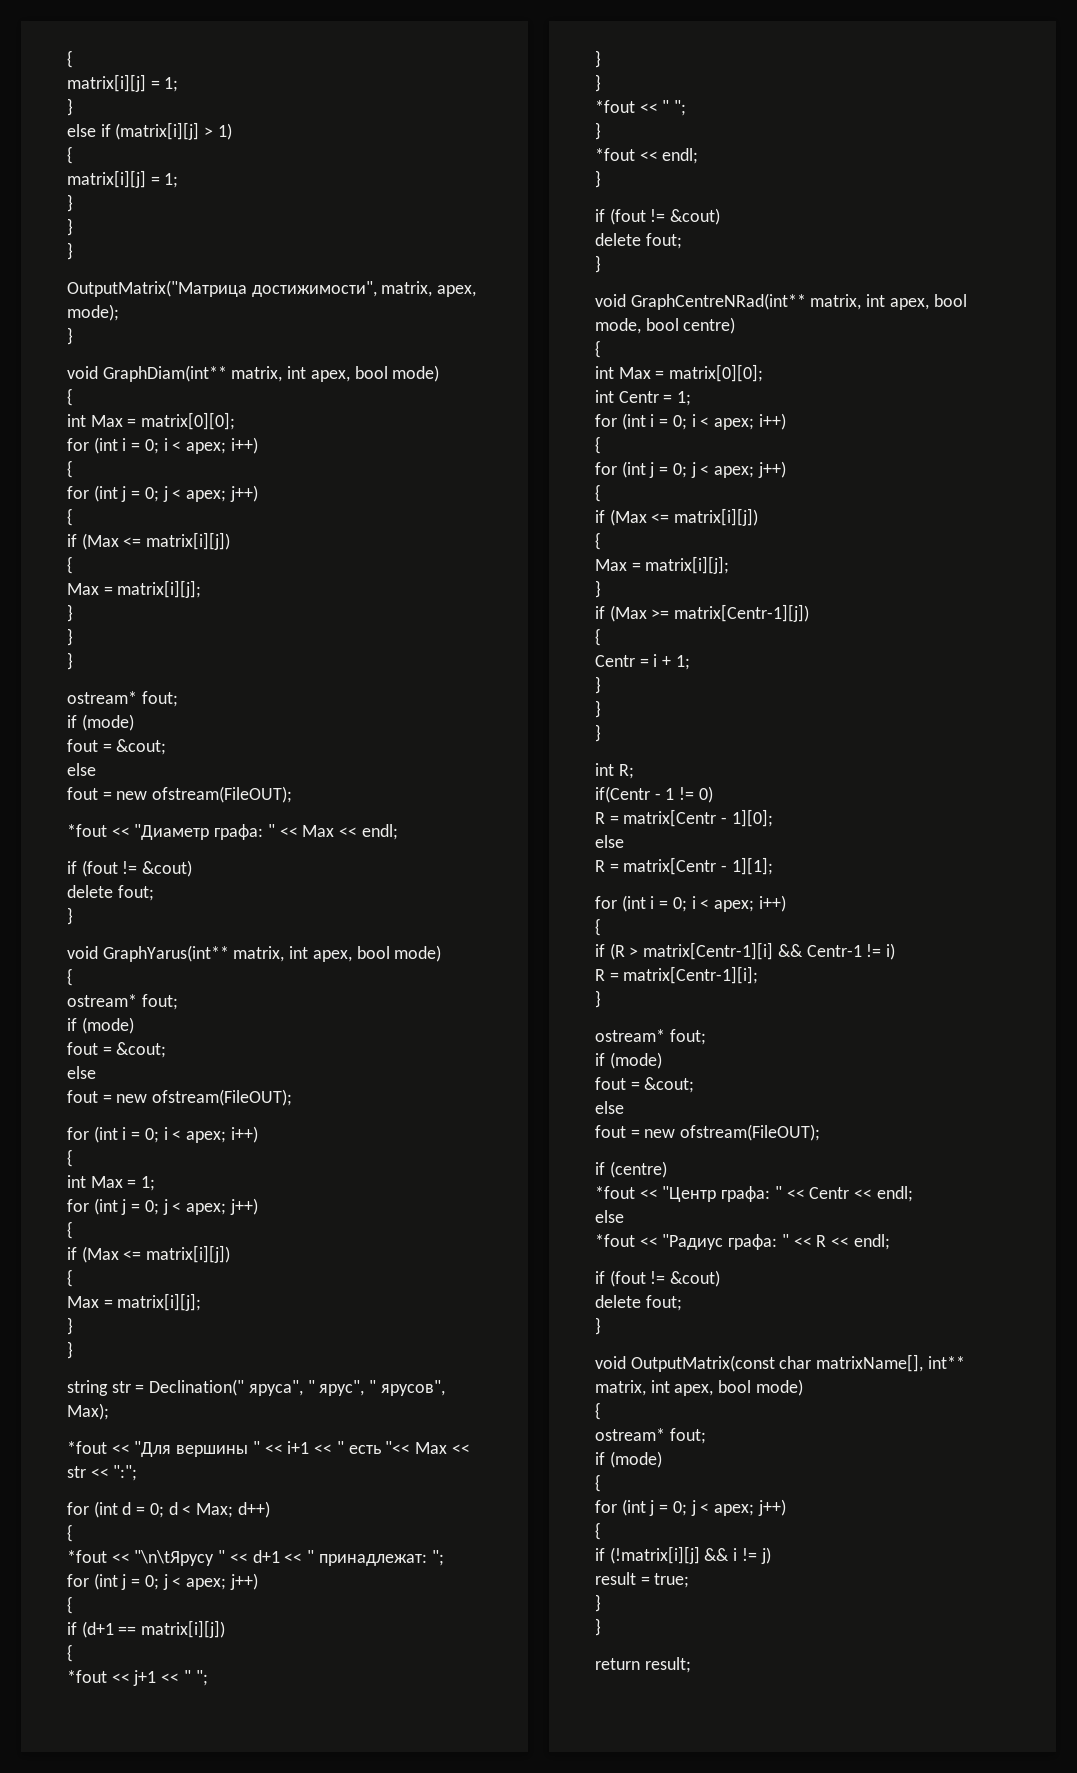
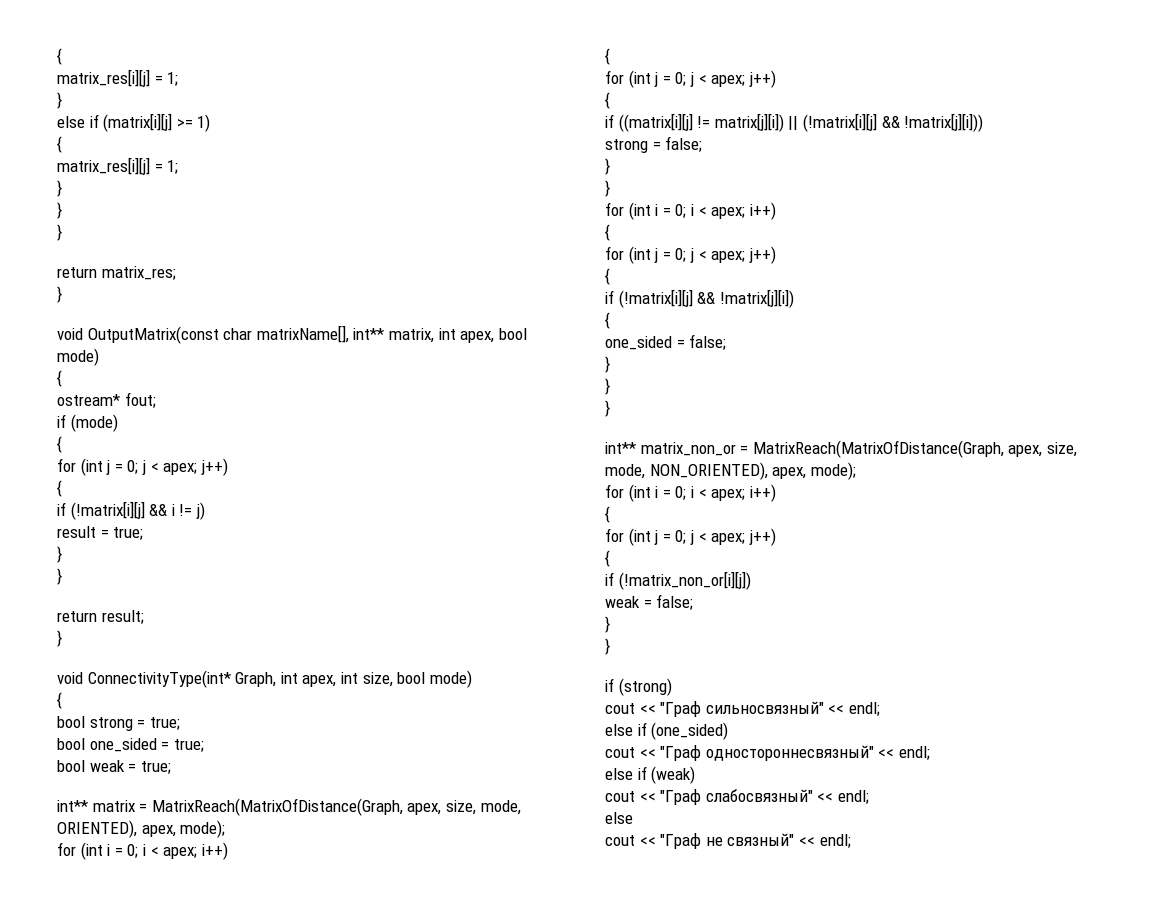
[67,50,73,68] [67,74,146,92] { // matrix[i][j] -> [57,48,62,65] [57,69,150,87] { // matrix_res[i][j]
[204,127,214,137] > -> [176,119,193,128] >=
[67,170,146,188] matrix[i][j] -> [57,157,150,175] matrix_res[i][j]
[67,280,477,297] [67,304,119,321] [67,327,73,345] [67,365,440,382] [67,388,73,406] [67,412,236,430] [67,437,258,454] [67,460,73,478] [67,485,258,502] [67,508,73,526] [67,532,231,550] [67,556,73,574] [67,580,202,598] [67,604,73,622] [67,628,73,646] [67,652,73,670] [67,691,178,707] [67,714,134,731] [67,739,167,755] [67,763,96,776] [67,786,293,803] [67,824,398,840] [67,860,193,877] [67,885,154,901] [67,907,73,925] [67,945,442,962] [67,968,73,986] [67,994,178,1010] [67,1017,134,1034] [67,1042,167,1058] [67,1066,96,1079] [67,1089,293,1106] [67,1126,258,1143] [67,1149,73,1167] [67,1175,156,1191] [67,1198,258,1215] [67,1221,73,1239] [67,1245,231,1263] [67,1269,73,1287] [67,1293,202,1311] [67,1317,73,1335] [67,1341,73,1359] [67,1379,445,1396] [67,1403,109,1420] [67,1441,470,1457] [67,1465,138,1481] [67,1501,270,1518] [67,1524,73,1542] [67,1550,444,1566] [67,1573,258,1590] [67,1596,73,1614] [67,1620,226,1638] [67,1644,73,1662] [67,1670,208,1686] [595,50,601,68] [595,74,601,92] [595,100,687,116] [595,122,601,140] [595,148,699,164] [595,170,601,188] [595,208,721,225] [595,233,682,249] [595,255,601,273] [595,293,967,310] [595,317,736,334] [595,340,601,358] [595,364,764,382] [595,390,692,406] [595,413,786,430] [595,436,601,454] [595,461,786,478] [595,484,601,502] [595,508,759,526] [595,532,601,550] [595,556,730,574] [595,580,601,598] [595,604,810,622] [595,628,601,646] [595,654,690,670] [595,676,601,694] [595,700,601,718] [595,724,601,742] [595,763,634,779] [595,786,713,803] [595,809,773,827] [595,835,624,848] [595,857,773,875] [595,895,786,912] [595,918,601,936] [595,942,896,960] [595,966,759,984] [595,990,601,1008] [595,1029,706,1045] [595,1052,662,1069] [595,1077,695,1093] [595,1101,624,1114] [595,1124,821,1141] [595,1161,667,1178] [595,1186,913,1202] [595,1210,624,1223] [595,1234,890,1250] [595,1270,721,1287] [595,1295,682,1311] OutputMatrix("Матрица достижимости", matrix, apex, mode); // } // void GraphDiam(int** matrix, int apex, bool mode) // { // int Max = matrix[0][0]; // for (int i = 0; i < apex; i++) // { // for (int j = 0; j < apex; j++) // { // if (Max <= matrix[i][j]) // { // Max = matrix[i][j]; // } // } // } // ostream* fout; // if (mode) // fout = &cout; // else // fout = new ofstream(FileOUT); // *fout << "Диаметр графа: " << Max << endl; // if (fout != &cout) // delete fout; // } // void GraphYarus(int** matrix, int apex, bool mode) // { // ostream* fout; // if (mode) // fout = &cout; // else // fout = new ofstream(FileOUT); // for (int i = 0; i < apex; i++) // { // int Max = 1; // for (int j = 0; j < apex; j++) // { // if (Max <= matrix[i][j]) // { // Max = matrix[i][j]; // } // } // string str = Declination(" ярусa", " ярус", " ярусов", Max); // *fout << "Для вершины " << i+1 << " есть "<< Max << str << ":"; // for (int d = 0; d < Max; d++) // { // *fout << "\n\tЯрусу " << d+1 << " принадлежат: "; // for (int j = 0; j < apex; j++) // { // if (d+1 == matrix[i][j]) // { // *fout << j+1 << " "; // } // } // *fout << " "; // } // *fout << endl; // } // if (fout != &cout) // delete fout; // } // void GraphCentreNRad(int** matrix, int apex, bool mode, bool centre) // { // int Max = matrix[0][0]; // int Centr = 1; // for (int i = 0; i < apex; i++) // { // for (int j = 0; j < apex; j++) // { // if (Max <= matrix[i][j]) // { // Max = matrix[i][j]; // } // if (Max >= matrix[Centr-1][j]) // { // Centr = i + 1; // } // } // } // int R; // if(Centr - 1 != 0) // R = matrix[Centr - 1][0]; // else // R = matrix[Centr - 1][1]; // for (int i = 0; i < apex; i++) // { // if (R > matrix[Centr-1][i] && Centr-1 != i) // R = matrix[Centr-1][i]; // } // ostream* fout; // if (mode) // fout = &cout; // else // fout = new ofstream(FileOUT); // if (centre) // *fout << "Центр графа: " << Centr << endl; // else // *fout << "Радиус графа: " << R << endl; // if (fout != &cout) // delete fout; -> [57,266,176,280] return matrix_res;
(691, 1665) none -> [57,630,62,647] [57,670,472,688] [57,692,62,709] [57,716,180,731] [57,738,204,752] [57,760,171,774] [57,798,521,816] [57,820,226,838] [57,842,228,860] [605,48,610,65] [605,70,776,88] [605,92,610,109] [605,113,984,132] [605,136,703,153] [605,158,610,175] [605,180,610,197] [605,202,776,220] [605,224,610,241] [605,246,776,264] [605,268,610,285] [605,289,794,308] [605,312,610,329] [605,334,727,350] [605,356,610,373] [605,378,610,395] [605,400,610,417] [605,440,1077,458] [605,462,856,480] [605,484,776,502] [605,506,610,523] [605,528,776,546] [605,550,610,567] [605,571,751,590] [605,594,694,610] [605,616,610,633] [605,638,610,655] [605,678,672,696] [605,701,880,717] [605,722,729,740] [605,745,930,761] [605,766,696,784] [605,789,869,805] [605,812,633,824] [605,833,851,849] // } // void ConnectivityType(int* Graph, int apex, int size, bool mode) // { // bool strong = true; // bool one_sided = true; // bool weak = true; // int** matrix = MatrixReach(MatrixOfDistance(Graph, apex, size, mode, ORIENTED), apex, mode); // for (int i = 0; i < apex; i++) // { // for (int j = 0; j < apex; j++) // { // if ((matrix[i][j] != matrix[j][i]) || (!matrix[i][j] && !matrix[j][i])) // strong = false; // } // } // for (int i = 0; i < apex; i++) // { // for (int j = 0; j < apex; j++) // { // if (!matrix[i][j] && !matrix[j][i]) // { // one_sided = false; // } // } // } // int** matrix_non_or = MatrixReach(MatrixOfDistance(Graph, apex, size, mode, NON_ORIENTED), apex, mode); // for (int i = 0; i < apex; i++) // { // for (int j = 0; j < apex; j++) // { // if (!matrix_non_or[i][j]) // weak = false; // } // } // if (strong) // cout << "Граф сильносвязный" << endl; // else if (one_sided) // cout << "Граф одностороннесвязный" << endl; // else if (weak) // cout << "Граф слабосвязный" << endl; // else // cout << "Граф не связный" << endl;

